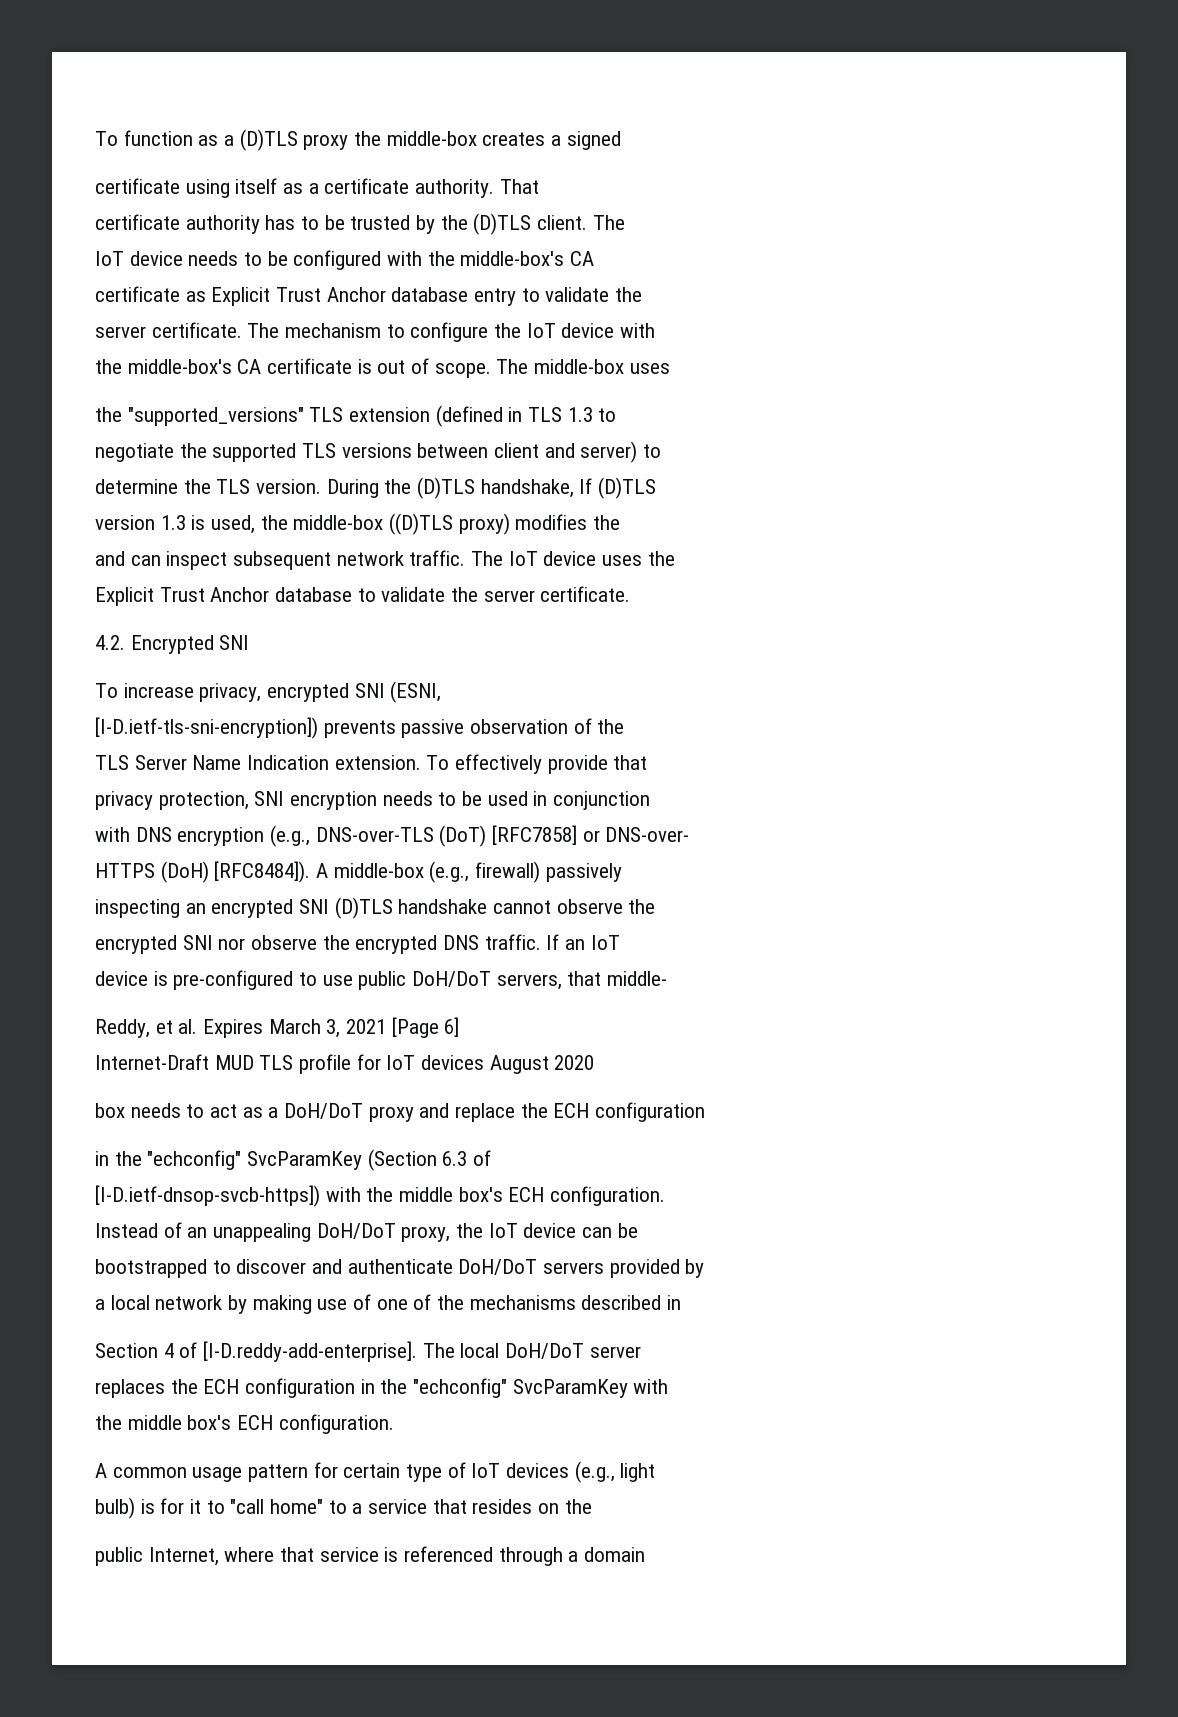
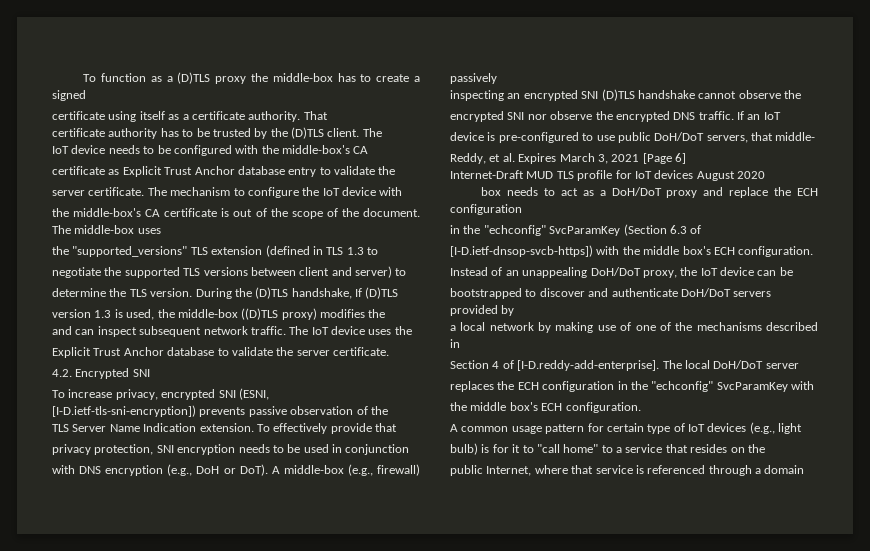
[482,132,546,146] creates -> [337,73,410,82] has to create
[434,363,491,378] scope. -> [270,208,420,219] the scope of the document.
[315,825,690,847] [95,861,311,883] DNS-over-TLS (DoT) [RFC7858] or DNS-over- // HTTPS (DoH) [RFC8484]). -> [196,464,268,476] DoH or DoT).

